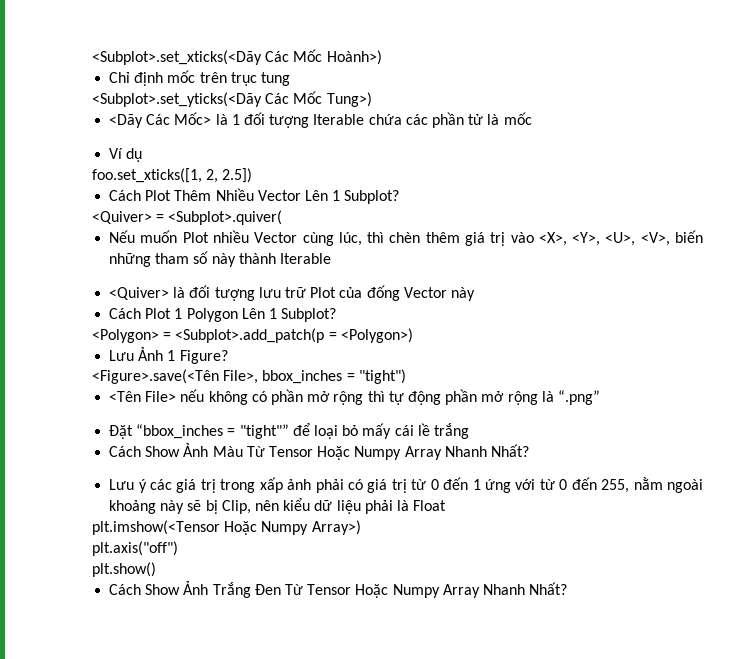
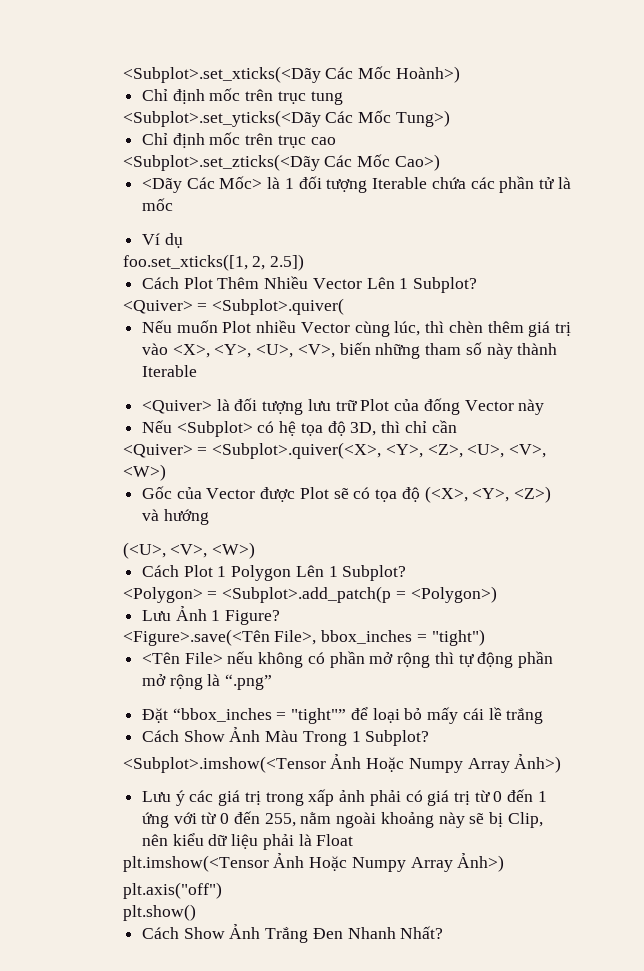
(372, 99) none -> [141,132,336,148] [122,154,440,171] // Chỉ định mốc trên trục cao // <Subplot>.set_zticks(<Dãy Các Mốc Cao>)
(475, 294) none -> [141,420,457,437] [122,442,547,459] [122,464,166,481] [141,486,551,503] [141,509,209,525] [122,542,256,559] // Nếu <Subplot> có hệ tọa độ 3D, thì chỉ cần // <Quiver> = <Subplot>.quiver(<X>, <Y>, <Z>, <U>, <V>, <W>) // Gốc của Vector được Plot sẽ có tọa độ (<X>, <Y>, <Z>) và hướng // (<U>, <V>, <W>)
[246,444,529,460] Từ Tensor Hoặc Numpy Array Nhanh Nhất? -> [302,730,430,746] [122,754,562,773] Trong 1 Subplot? // <Subplot>.imshow(<Tensor Ảnh Hoặc Numpy Array Ảnh>)
[224,520,361,535] Hoặc Numpy Array>) -> [273,853,505,872] Ảnh Hoặc Numpy Array Ảnh>)
[285,584,480,598] Từ Tensor Hoặc Numpy Array -> (343, 933) none

